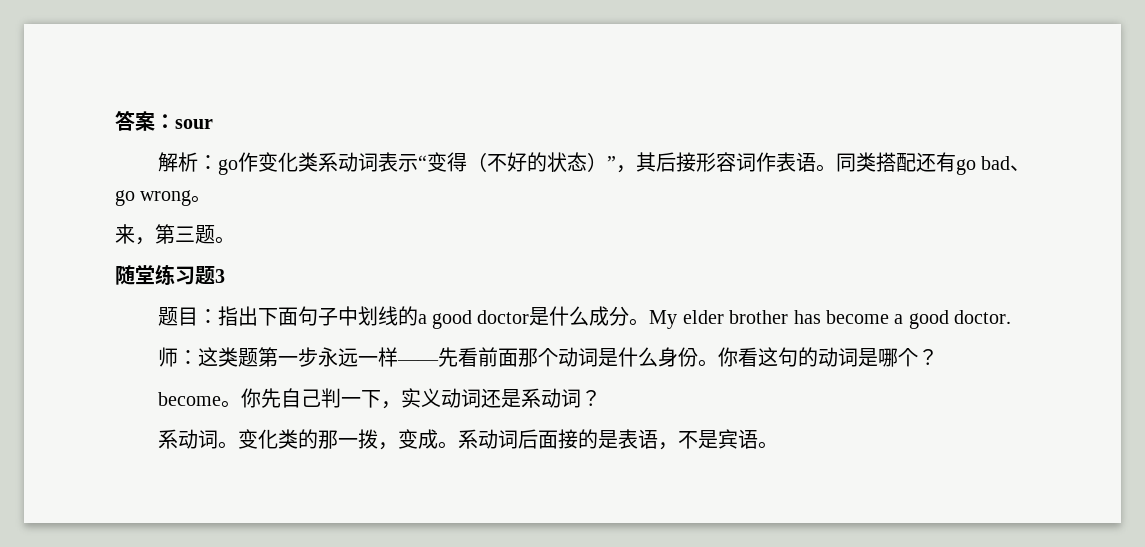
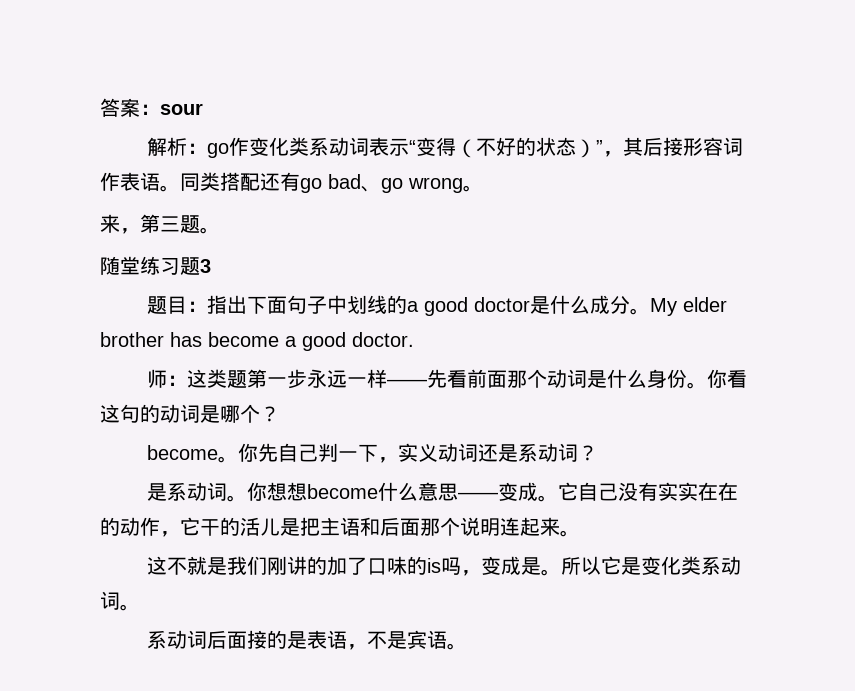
[157,429,458,450] 系动词。变化类的那一拨，变成。 -> [147,482,739,502] [100,517,580,537] [147,556,742,576] [100,591,140,611] 是系动词。你想想become什么意思——变成。它自己没有实实在在的动作，它干的活儿是把主语和后面那个说明连起来。 // 这不就是我们刚讲的加了口味的is吗，变成是。所以它是变化类系动词。 //

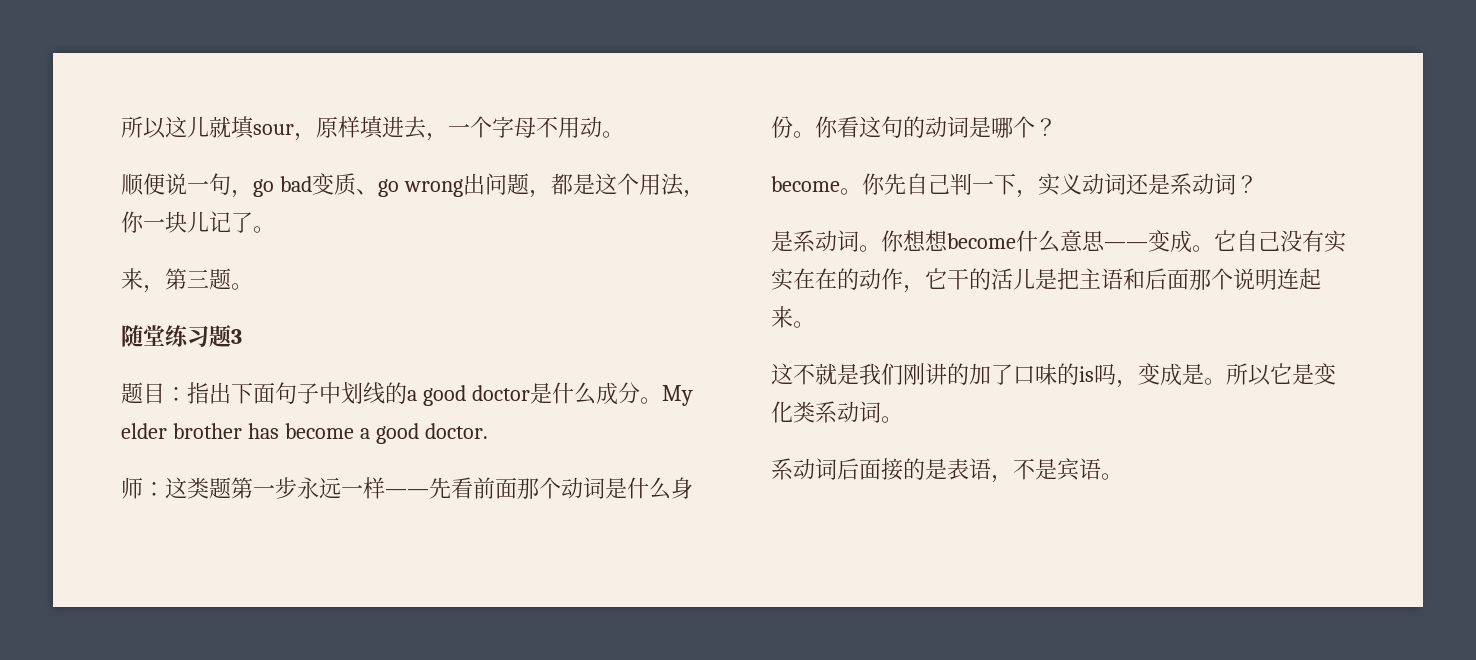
[100,98,203,117] [147,137,744,158] [100,172,300,192] 答案：sour // 解析：go作变化类系动词表示“变得（不好的状态）”，其后接形容词作表语。同类搭配还有 -> [121,116,624,141] [121,173,253,198] 所以这儿就填sour，原样填进去，一个字母不用动。 // 顺便说一句，
(361, 181) none -> [311,173,356,195] 变质
(463, 185) none -> [462,173,705,198] [121,211,253,233] 出问题，都是这个用法，你一块儿记了

